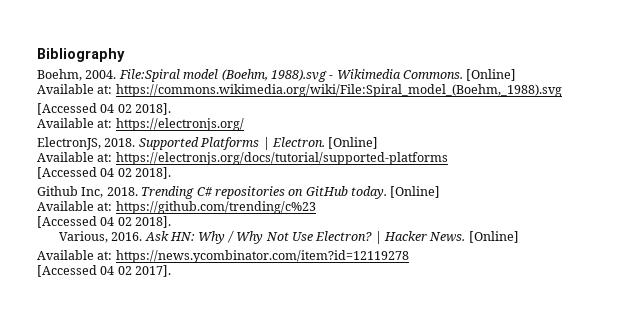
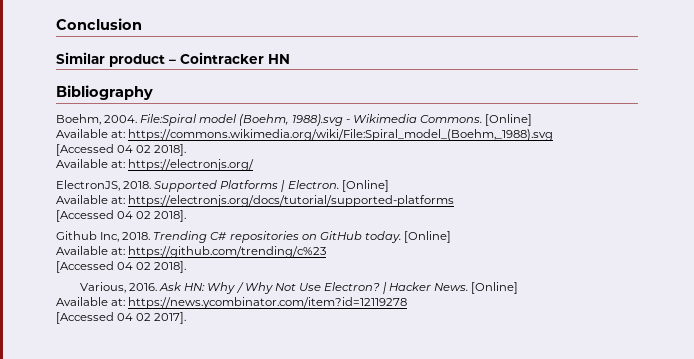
(37, 55) none -> [56,18,142,30] [56,52,290,67] Conclusion // Similar product – Cointracker HN //

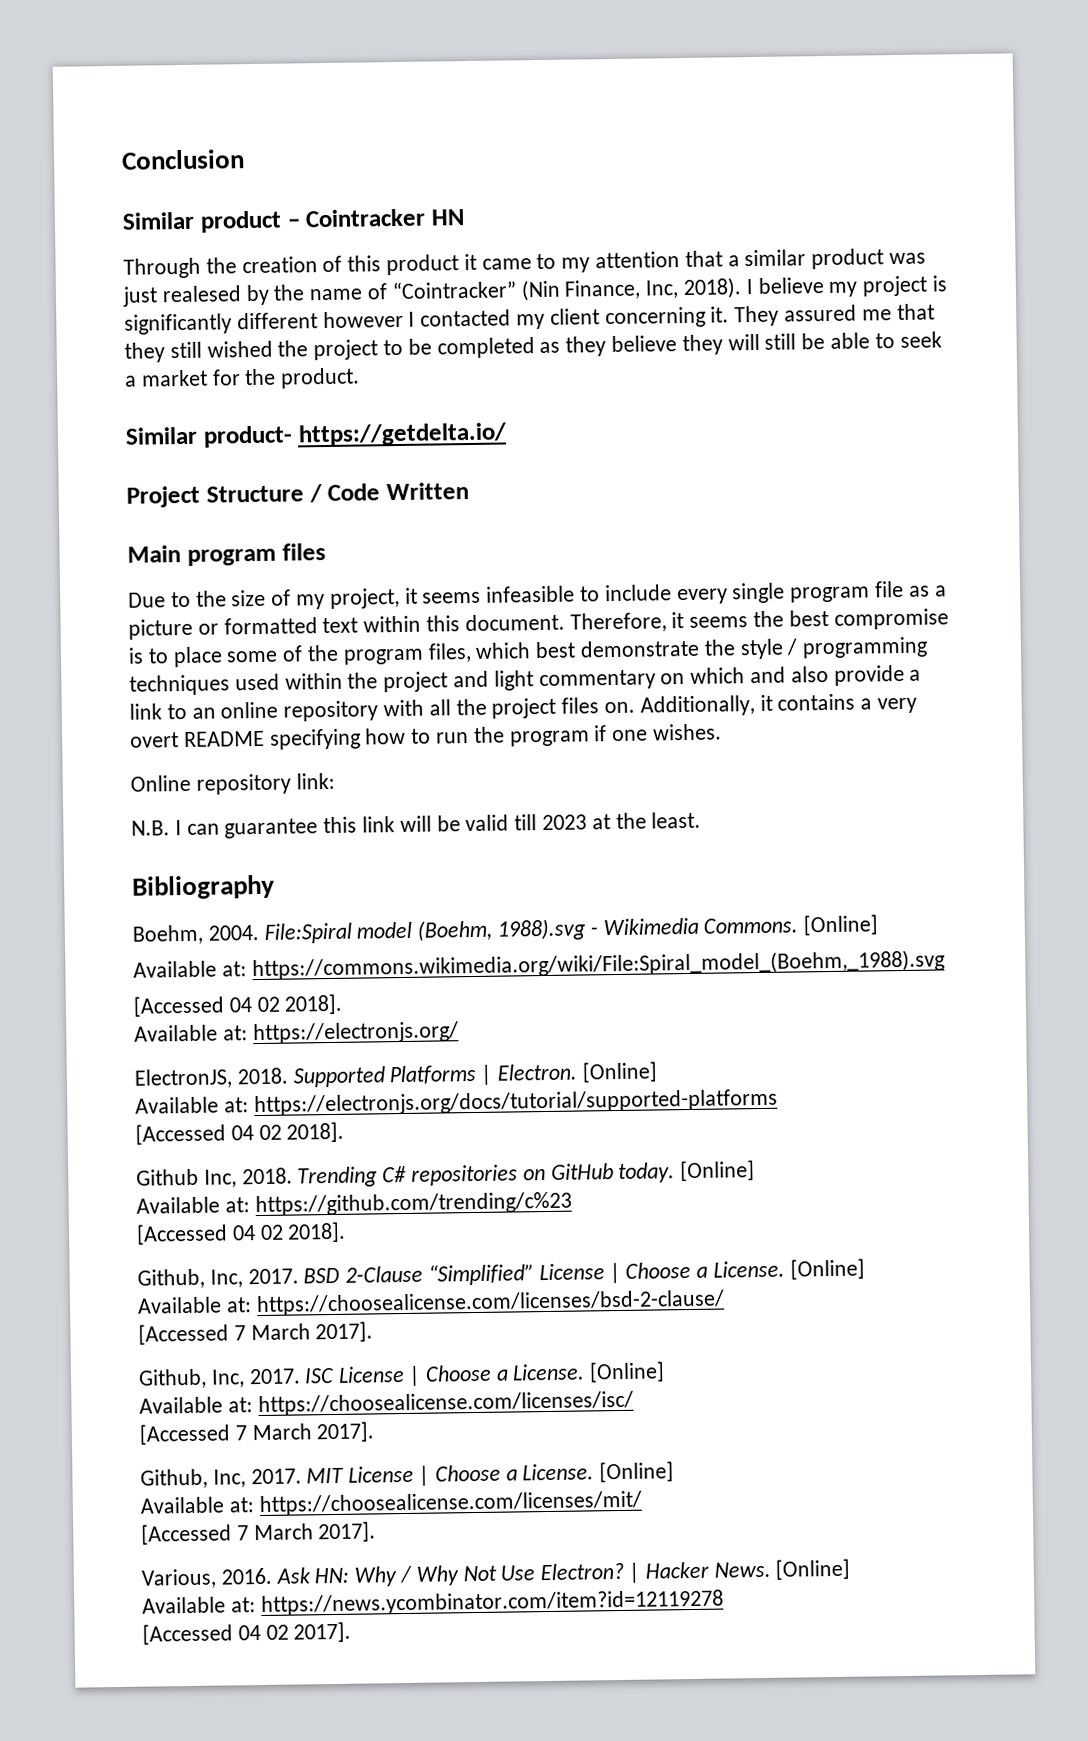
(290, 59) none -> [123,248,927,279] [122,275,948,307] [124,303,935,335] [124,331,942,363] [125,367,361,389] [125,422,507,448] [126,482,469,508] [127,543,326,566] [128,580,947,610] [128,608,949,640] [128,636,929,668] [129,664,922,696] [129,693,918,722] [130,723,723,750] [130,772,335,795] [131,811,702,839] // Through the creation of this product it came to my attention that a similar product was just realesed by the name of “Cointracker” (Nin Finance, Inc, 2018). I believe my project is significantly different however I contacted my client concerning it. They assured me that they still wished the project to be completed as they believe they will still be able to seek a market for the product. // Similar product- https://getdelta.io/ // Project Structure / Code Written // Main program files // Due to the size of my project, it seems infeasible to include every single program file as a picture or formatted text within this document. Therefore, it seems the best compromise is to place some of the program files, which best demonstrate the style / programming techniques used within the project and light commentary on which and also provide a link to an online repository with all the project files on. Additionally, it contains a very overt README specifying how to run the program if one wishes. // Online repository link: // N.B. I can guarantee this link will be valid till 2023 at the least.
(187, 267) none -> [137,1258,865,1289] [137,1289,725,1317] [138,1321,374,1345] [138,1361,666,1389] [139,1390,634,1417] [139,1421,375,1445] [140,1461,675,1489] [140,1490,642,1517] [141,1521,377,1545] // Github, Inc, 2017. BSD 2-Clause “Simplified” License | Choose a License. [Online] // Available at: https://choosealicense.com/licenses/bsd-2-clause/ // [Accessed 7 March 2017]. // Github, Inc, 2017. ISC License | Choose a License. [Online] // Available at: https://choosealicense.com/licenses/isc/ // [Accessed 7 March 2017]. // Github, Inc, 2017. MIT License | Choose a License. [Online] // Available at: https://choosealicense.com/licenses/mit/ // [Accessed 7 March 2017].

